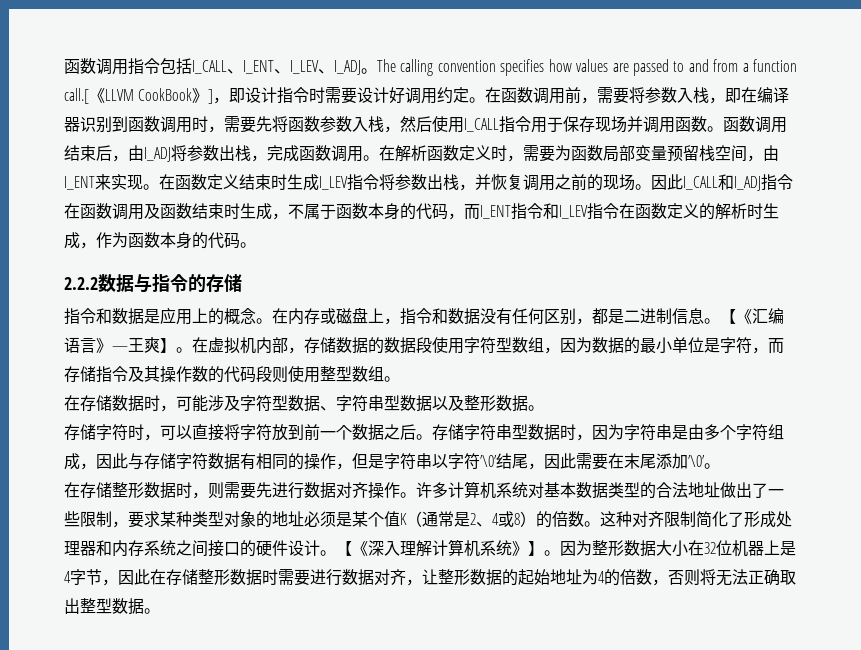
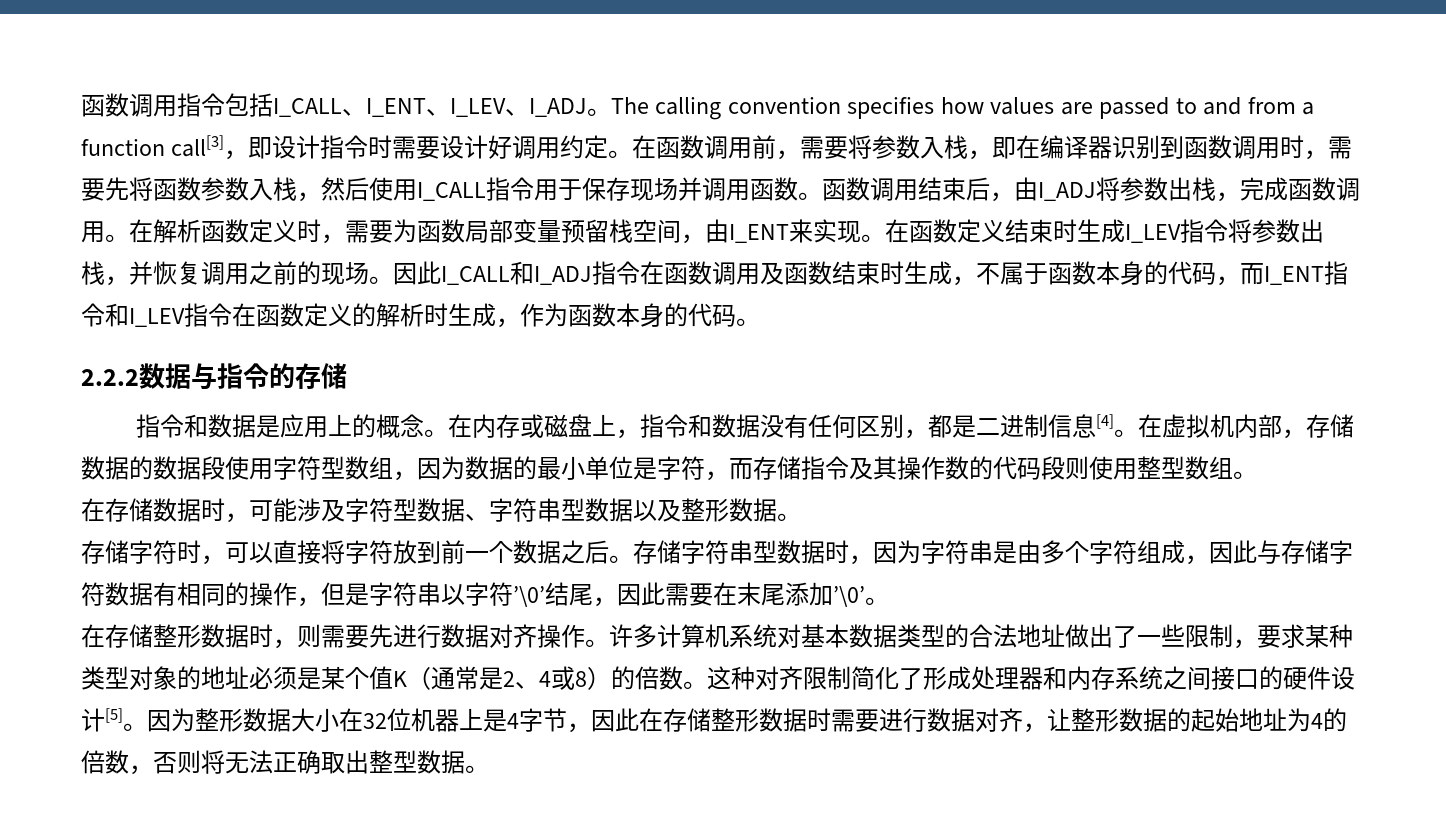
[64,88,214,104] call.[《LLVM CookBook》] -> [171,135,225,157] call[3]
[704,308,784,324] [64,337,176,353] 。【《汇编语言》—王爽】 -> [1095,414,1114,429] [4]
[320,539,544,557] 。【《深入理解计算机系统》】 -> [105,708,123,723] [5]

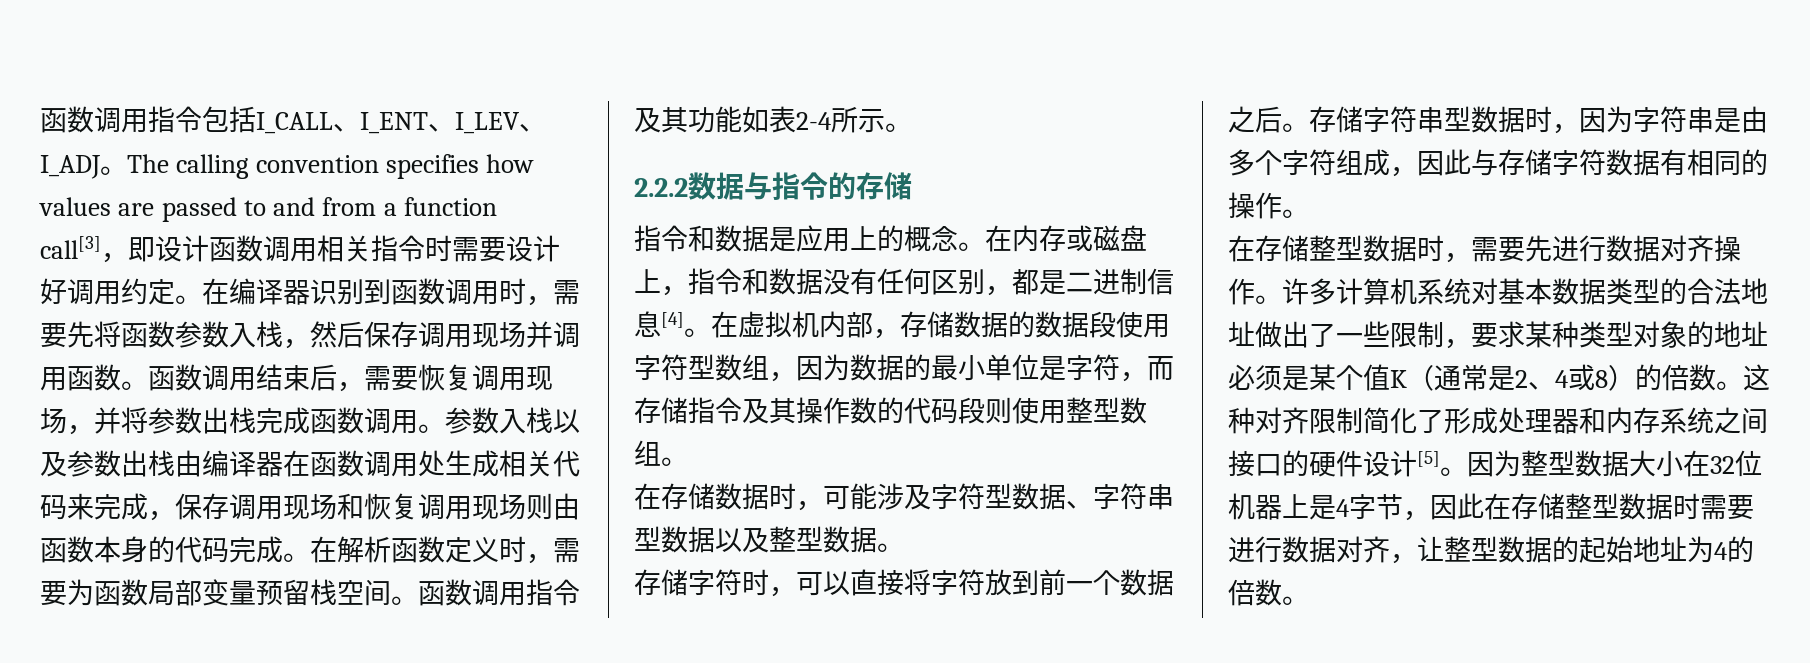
(321, 147) none -> [209,235,371,262] 函数调用相关
[656,135,1041,160] 函数调用前，需要将参数入栈，即在 -> (229, 291) none
[369,177,630,201] 使用I_CALL指令用于保存 -> [364,321,472,348] 保存调用
[1014,177,1240,202] 由I_ADJ将参数出栈， -> [364,364,553,391] [40,407,256,435] 需要恢复调用现场，并将参数出栈
(129, 238) none -> [445,407,580,434] [40,450,580,477] [40,493,580,521] [40,536,310,563] 参数入栈以及参数出栈由编译器在函数调用处生成相关代码来完成，保存调用现场和恢复调用现场则由函数本身的代码完成。
[681,219,1324,244] [81,261,1348,286] [81,303,736,328] ，由I_ENT来实现。在函数定义结束时生成I_LEV指令将参数出栈，并恢复调用之前的现场。因此I_CALL和I_ADJ指令在函数调用及函数结束时生成，不属于函数本身的代码，而I_ENT指令和I_LEV指令在函数定义的解析时生成，作为函数本身的代码 -> [391,579,580,606] [634,106,885,133] 。函数调用指令及其功能如表2-4所示
[705,498,729,522] 形 -> [796,526,823,551] 型
[297,582,865,607] ，但是字符串以字符’\0’结尾，因此需要在末尾添加’\0’ -> (1282, 205) none
[177,624,321,649] 形数据时，则 -> [1336,235,1471,263] 型数据时，
[219,708,243,732] 形 -> [1548,450,1575,475] 型
[735,708,759,732] 形 -> [1592,493,1619,518] 型
[1095,708,1119,732] 形 -> [1471,536,1498,561] 型
[129,750,465,775] ，否则将无法正确取出整型数据 -> (1282, 592) none

